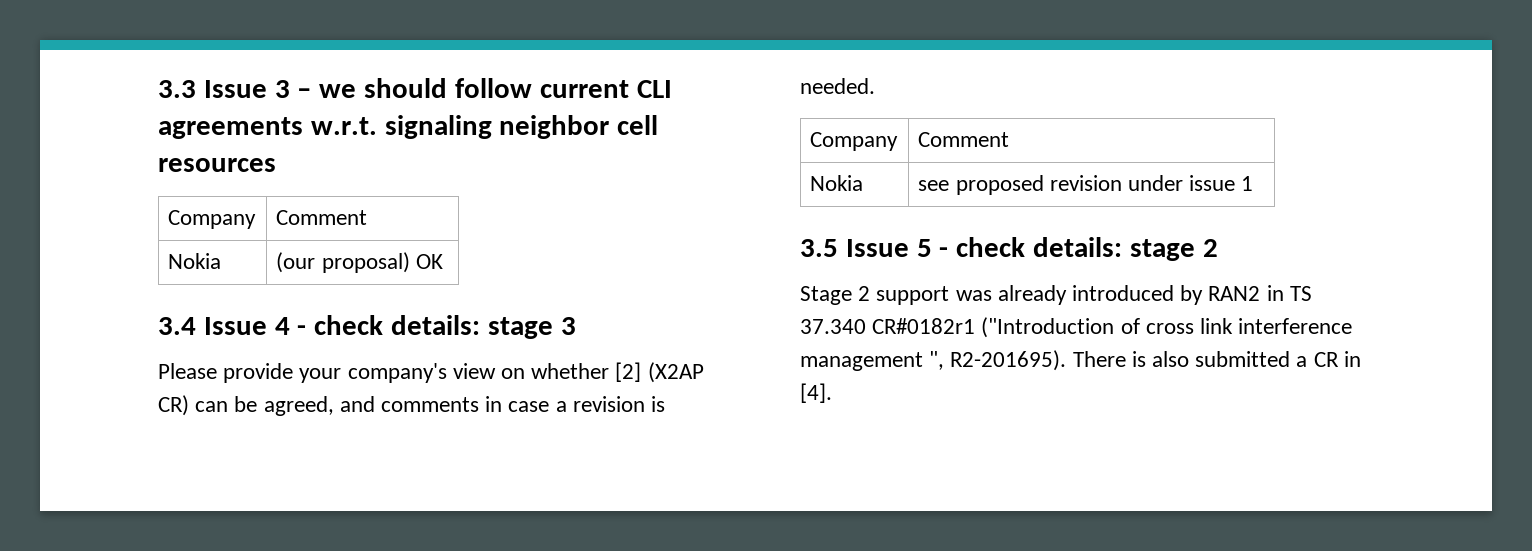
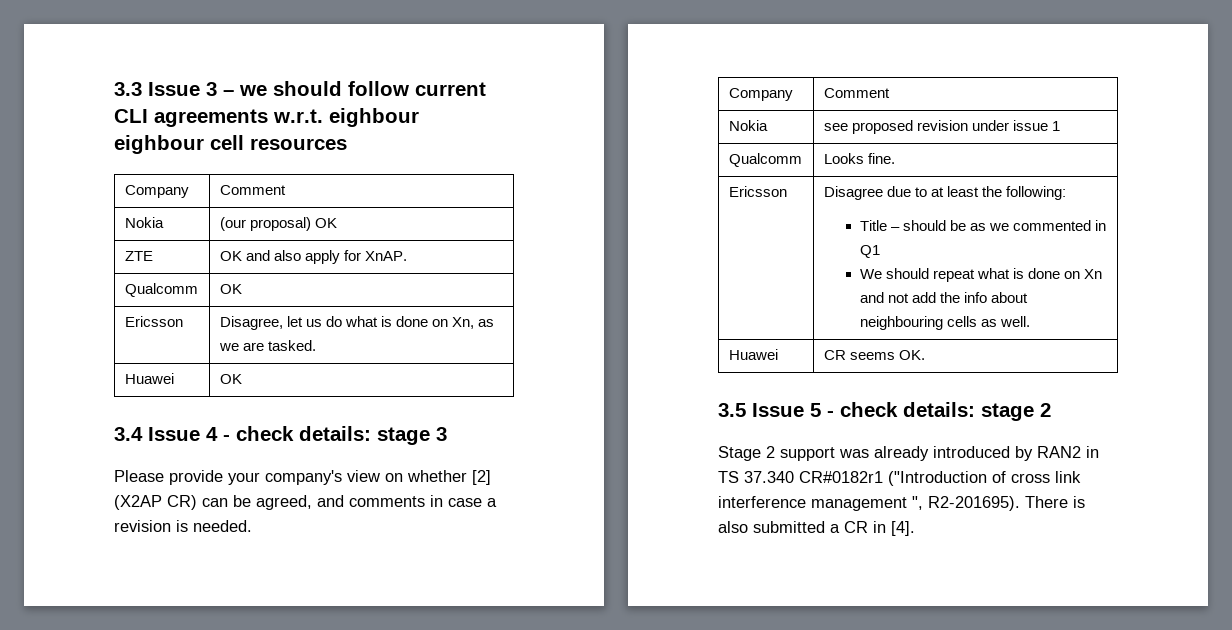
[384,115,610,139] signaling neighbor -> [329,108,419,127] [114,135,204,154] eighbour eighbour
(443, 261) none -> [124,251,153,261] [219,250,407,264] [124,283,198,297] [219,284,242,294] [124,316,183,327] [219,316,494,330] [218,340,316,351] [124,373,174,384] [219,374,242,384] // ZTE | OK and also apply for XnAP. // Qualcomm | OK // Ericsson | Disagree, let us do what is done on Xn, as we are tasked. // Huawei | OK
(1254, 183) none -> [728,153,802,167] [823,153,895,164] [728,186,787,197] [823,186,1066,200] [859,220,1106,231] [859,245,880,258] [859,268,1102,282] [859,292,1028,303] [859,316,1030,330] [728,349,778,360] [823,350,925,360] // Qualcomm | Looks fine. // Ericsson | Disagree due to at least the following: // Title – should be as we commented in Q1 // We should repeat what is done on Xn and not add the info about neighbouring cells as well. // Huawei | CR seems OK.

